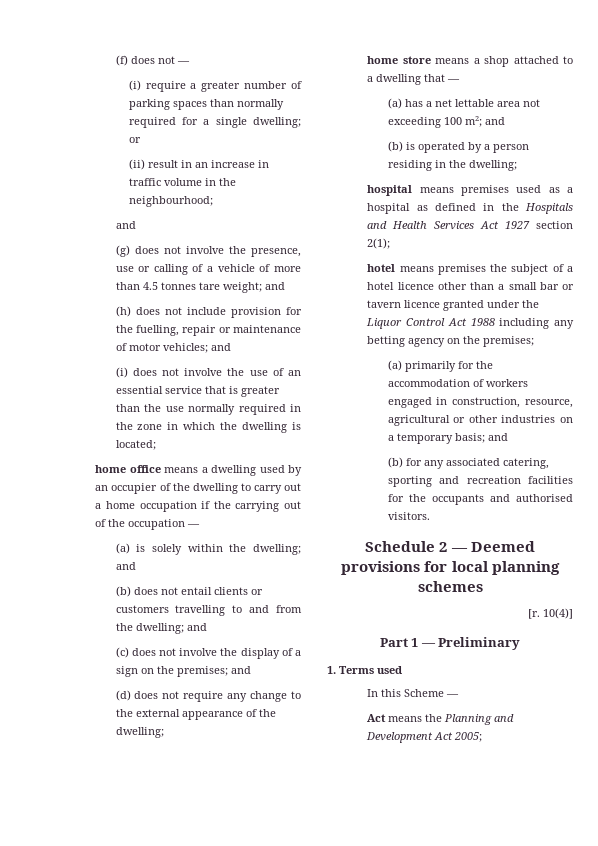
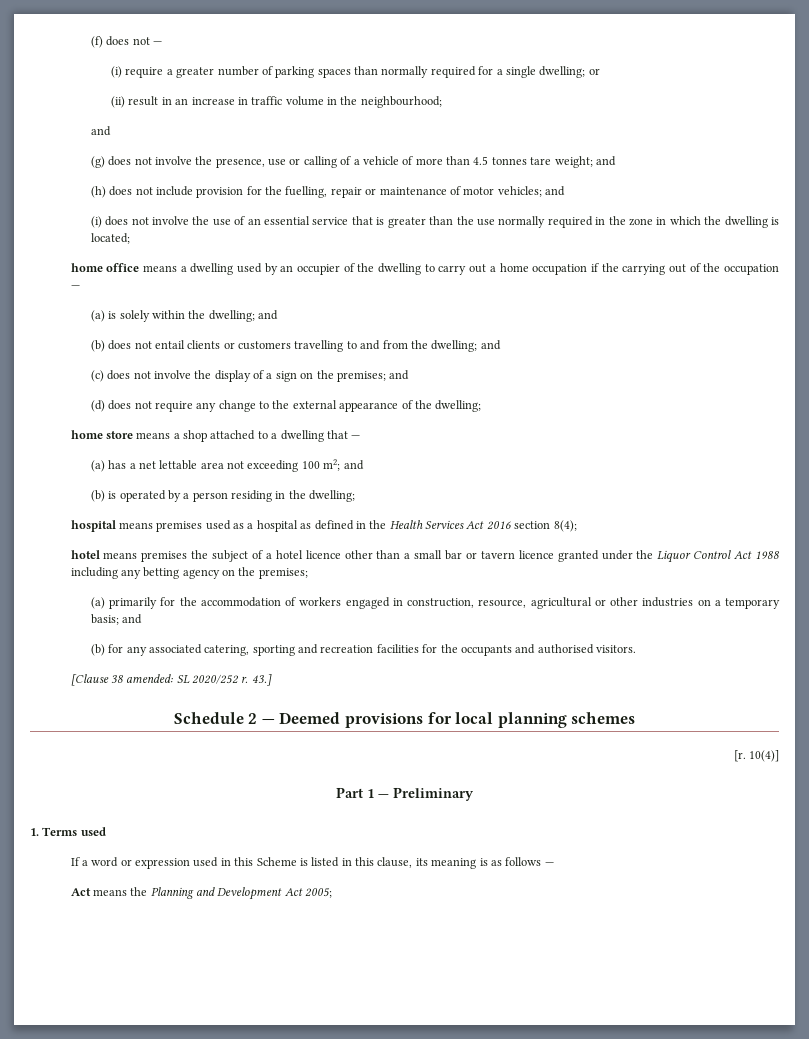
[525,203,573,214] [367,221,388,229] Hospitals and -> (387, 524) none
[505,221,573,229] [367,238,391,249] 1927 section 2(1); -> [486,520,577,532] 2016 section 8(4);
(430, 516) none -> [70,674,272,686] // [Clause 38 amended: SL 2020/252 r. 43.]
[367,689,445,697] In this Scheme -> [70,857,542,869] If a word or expression used in this Scheme is listed in this clause, its meaning is as follows

